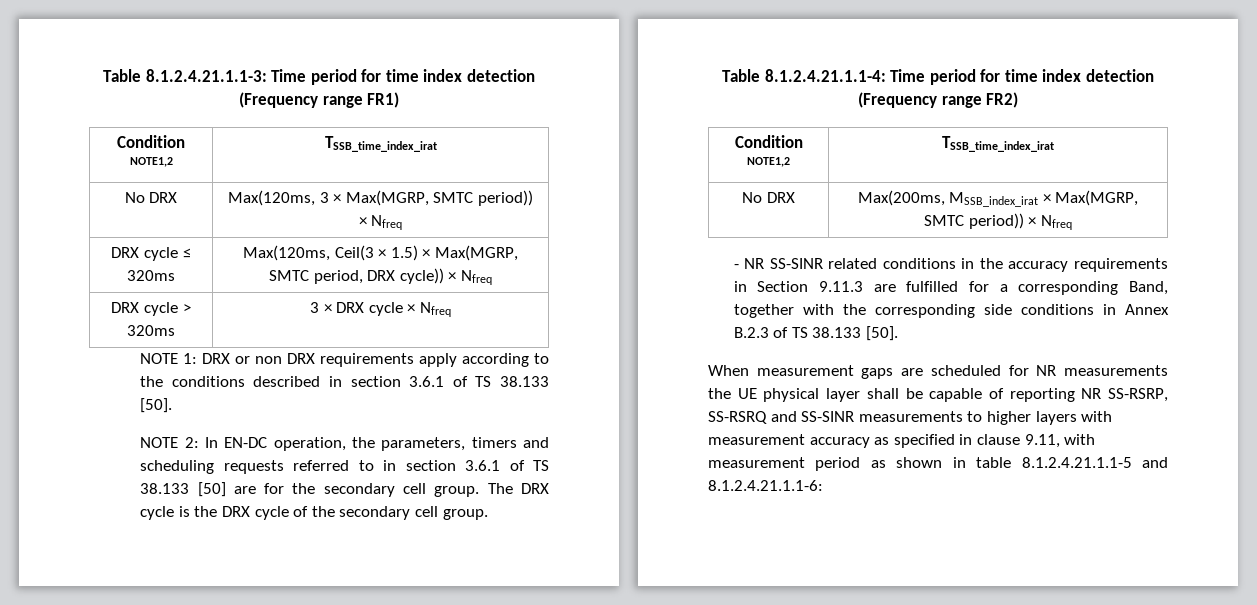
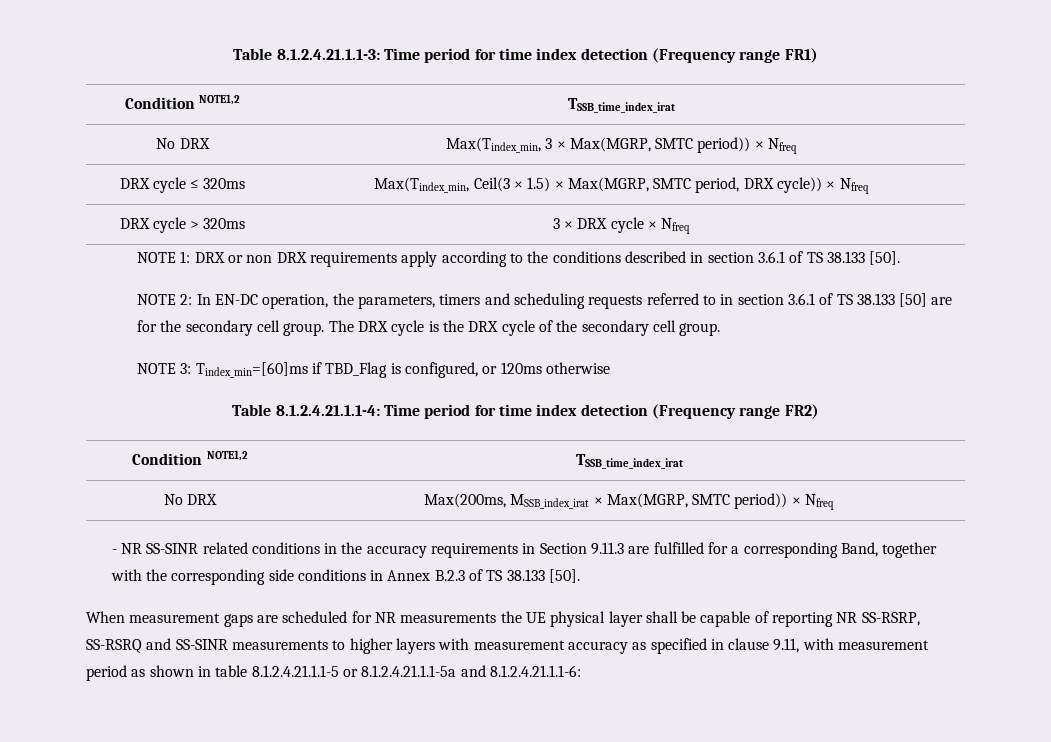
[228,190,316,206] Max(120ms, -> [445,137,541,153] Max(Tindex_min,
[243,245,331,261] Max(120ms, -> [374,177,470,193] Max(Tindex_min,
(488, 514) none -> [137,362,610,378] // NOTE 3: Tindex_min=[60]ms if TBD_Flag is configured, or 120ms otherwise
(1132, 462) none -> [342,665,457,677] or 8.1.2.4.21.1.1-5a

